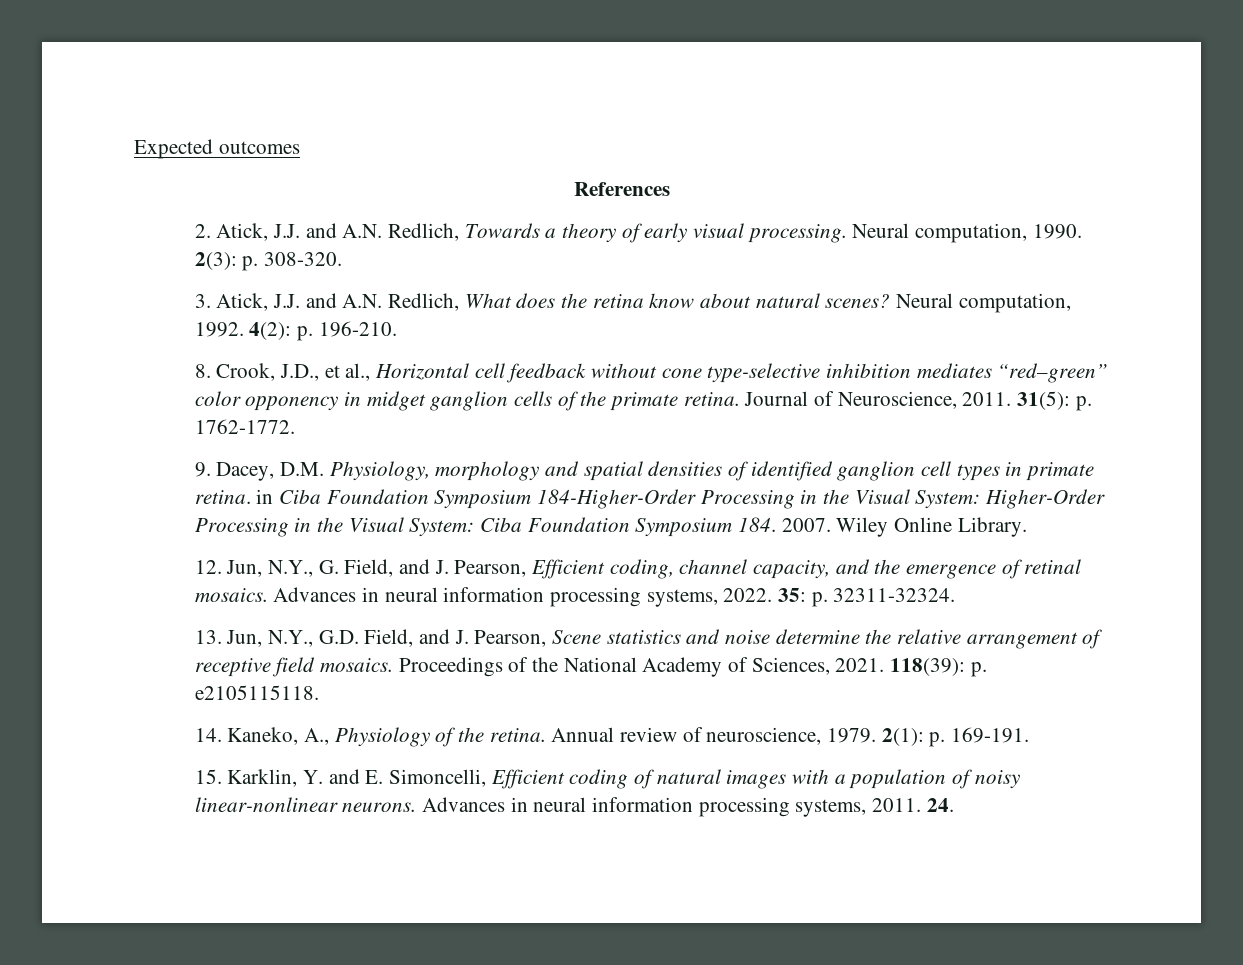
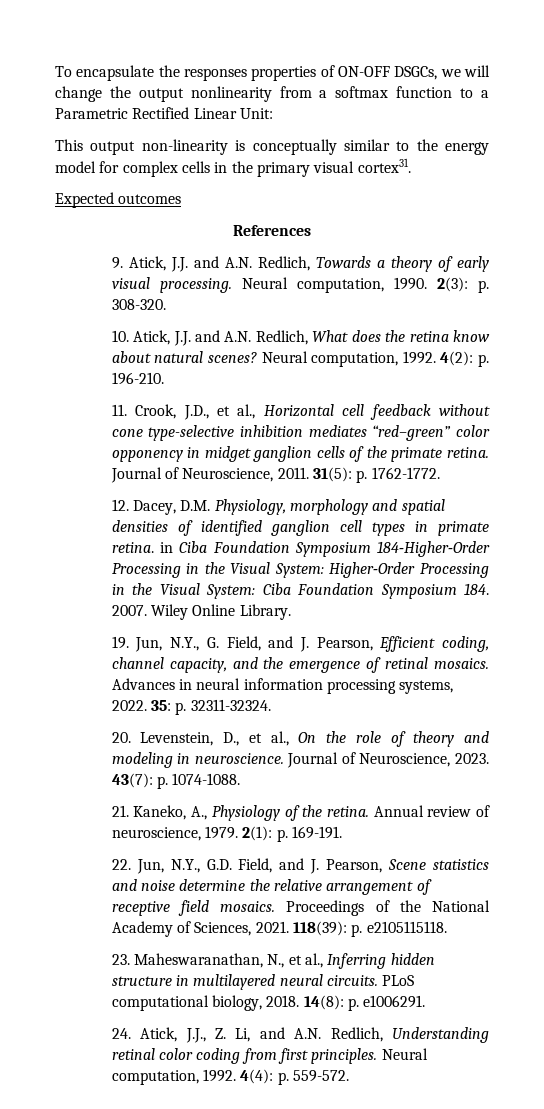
(134, 149) none -> [55,65,490,81] [55,86,490,102] [55,107,273,119] [55,139,489,155] [55,158,411,177] To encapsulate the responses properties of ON-OFF DSGCs, we will change the output nonlinearity from a softmax function to a Parametric Rectified Linear Unit: // This output non-linearity is conceptually similar to the energy model for complex cells in the primary visual cortex31. //
[194,224,211,238] 2. -> [111,257,123,269] 9.
[194,294,211,308] 3. -> [111,330,129,342] 10.
[194,364,211,378] 8. -> [111,404,127,416] 11.
[194,462,211,477] 9. -> [111,499,129,511] 12.
[194,560,222,574] 12. -> [111,636,129,649] 19.
[194,630,222,644] 13. -> [111,731,490,747] [111,752,489,768] [111,773,241,789] [111,805,491,821] [111,826,343,842] [111,859,131,870] 20. Levenstein, D., et al., On the role of theory and modeling in neuroscience. Journal of Neuroscience, 2023. 43(7): p. 1074-1088. // 21. Kaneko, A., Physiology of the retina. Annual review of neuroscience, 1979. 2(1): p. 169-191. // 22.
[194,727,1030,747] [194,769,1020,789] [194,797,954,817] 14. Kaneko, A., Physiology of the retina. Annual review of neuroscience, 1979. 2(1): p. 169-191. // 15. Karklin, Y. and E. Simoncelli, Efficient coding of natural images with a population of noisy linear-nonlinear neurons. Advances in neural information processing systems, 2011. 24. -> [111,953,435,969] [111,974,415,990] [111,995,426,1011] [111,1027,489,1043] [111,1048,428,1064] [111,1069,350,1085] 23. Maheswaranathan, N., et al., Inferring hidden structure in multilayered neural circuits. PLoS computational biology, 2018. 14(8): p. e1006291. // 24. Atick, J.J., Z. Li, and A.N. Redlich, Understanding retinal color coding from first principles. Neural computation, 1992. 4(4): p. 559-572.

